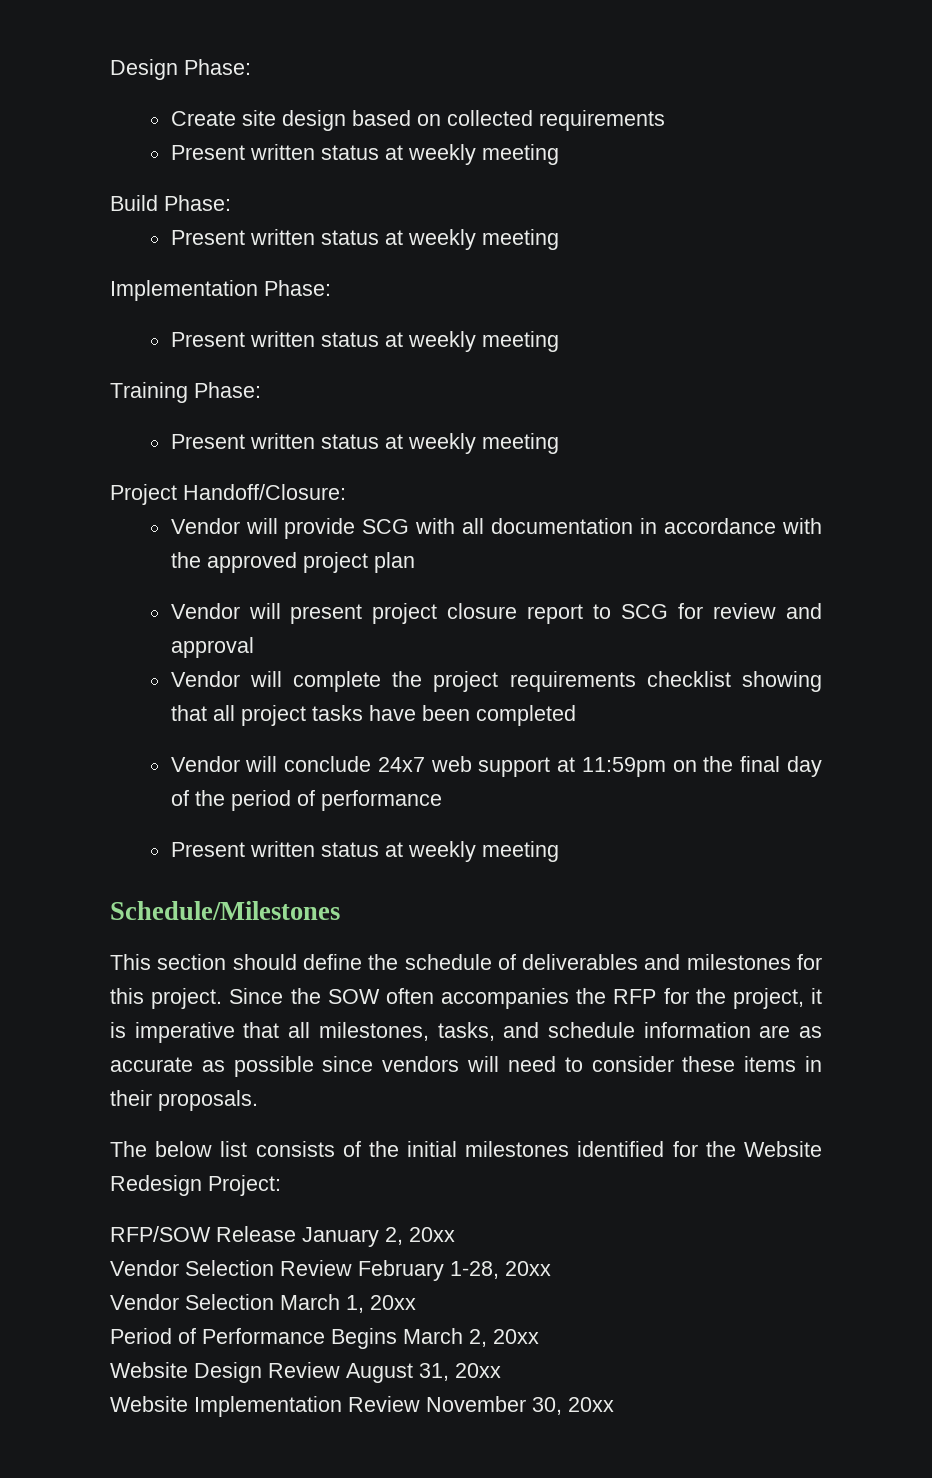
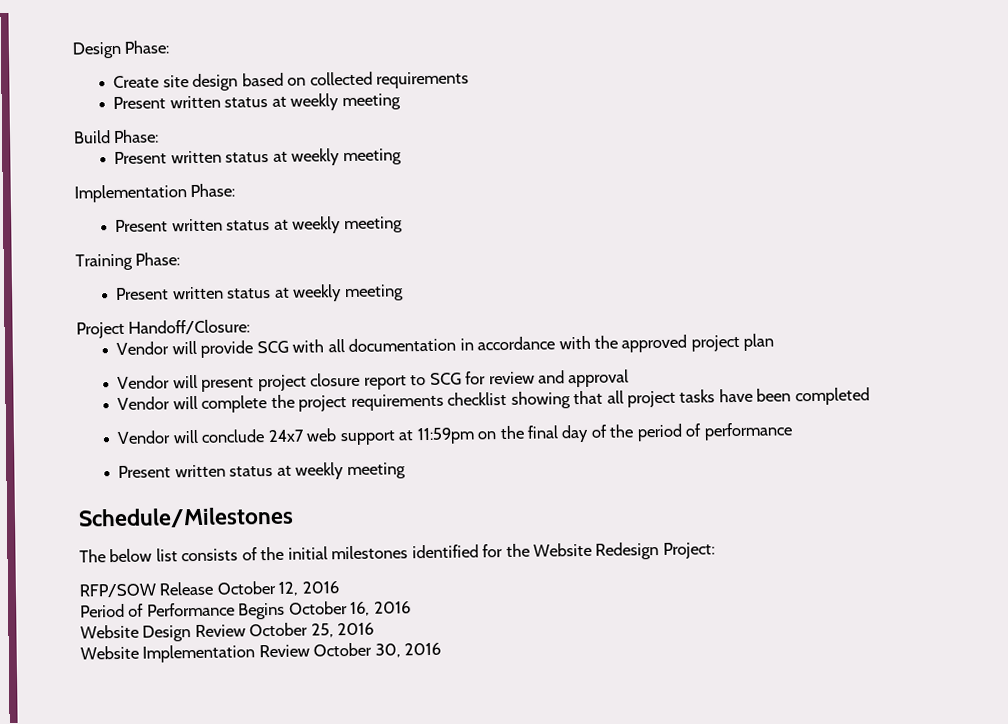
[110,954,822,970] [110,988,822,1009] [110,1022,822,1043] [110,1056,823,1077] [110,1090,258,1111] // This section should define the schedule of deliverables and milestones for this project. Since the SOW often accompanies the RFP for the project, it is imperative that all milestones, tasks, and schedule information are as accurate as possible since vendors will need to consider these items in their proposals. -> (294, 517) none
[302,1227,455,1247] [110,1260,551,1281] [110,1294,416,1313] January 2, 20xx // Vendor Selection Review February 1-28, 20xx // Vendor Selection March 1, 20xx -> [216,580,339,596] October 12, 2016
[403,1328,539,1347] March 2, 20xx -> [288,601,411,617] October 16, 2016
[346,1363,501,1383] August 31, 20xx -> [249,622,375,638] October 25, 2016
[426,1396,614,1415] November 30, 20xx -> [313,642,442,658] October 30, 2016

